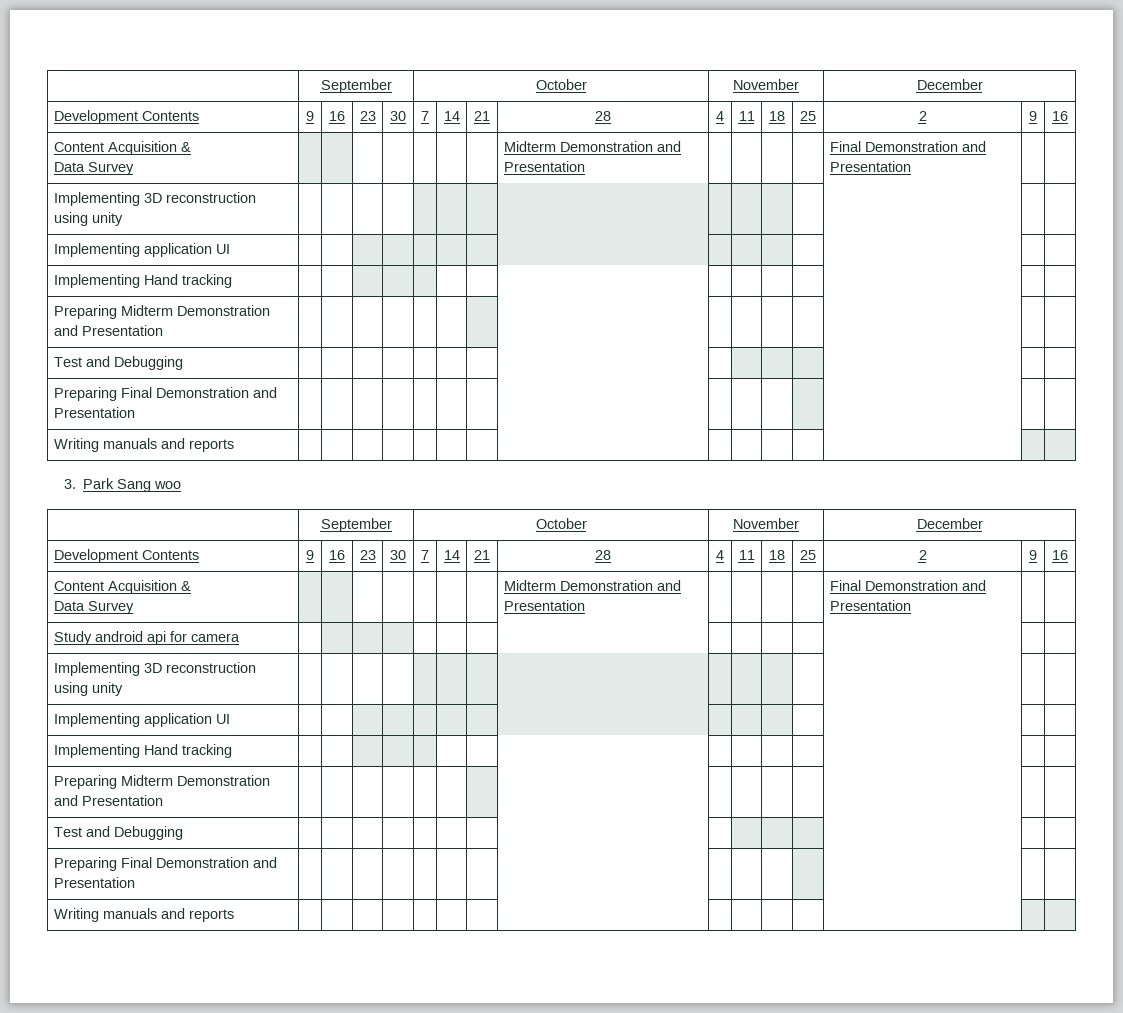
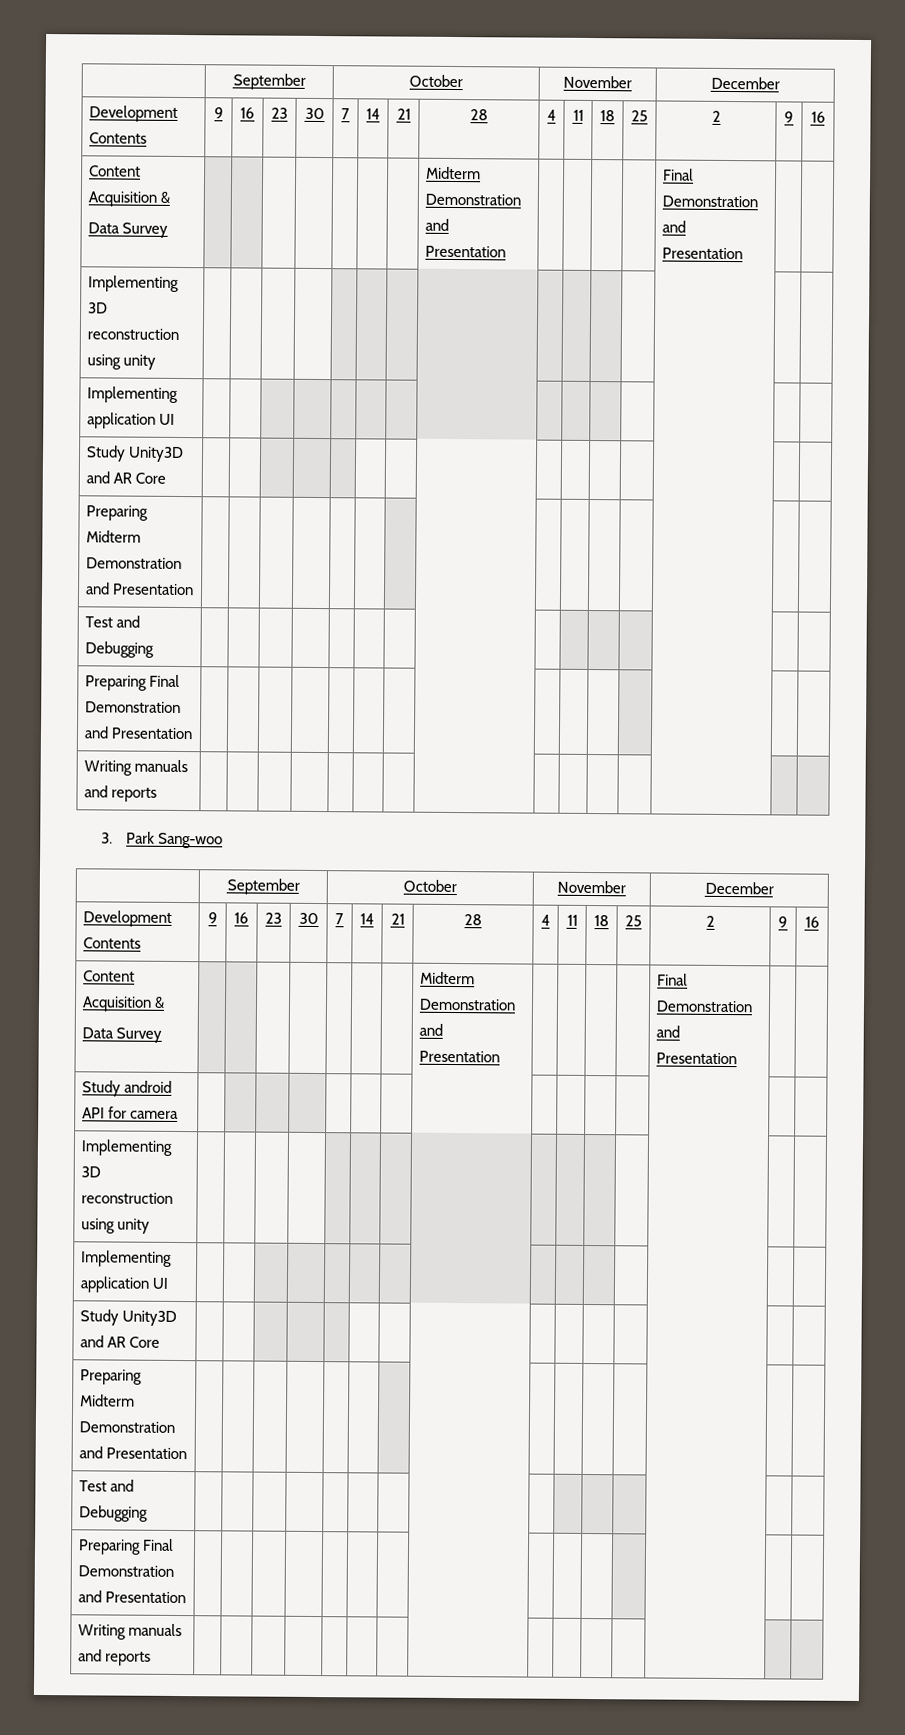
[53,274,232,288] Implementing Hand tracking -> [86,445,185,463] [86,471,167,484] Study Unity3D and AR Core
[116,479,181,492] Sang woo -> [158,832,224,849] Sang-woo
[146,631,166,645] api -> [82,1107,106,1119] API
[53,744,232,758] Implementing Hand tracking -> [80,1309,178,1326] [80,1335,161,1348] Study Unity3D and AR Core

